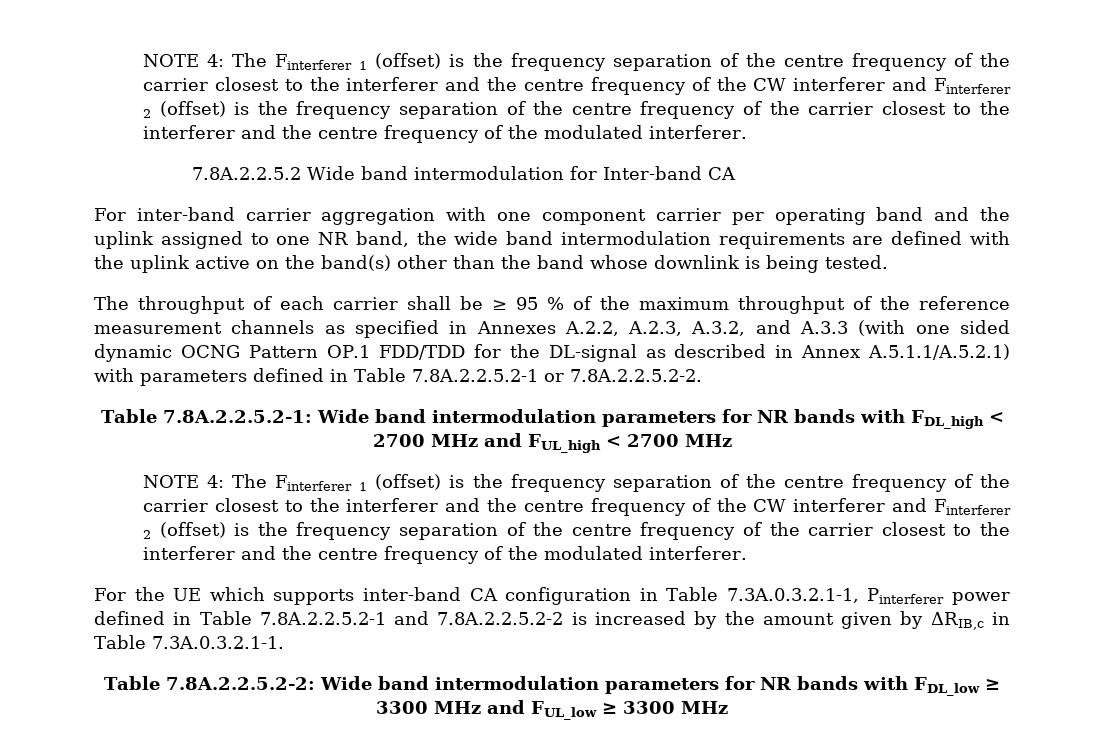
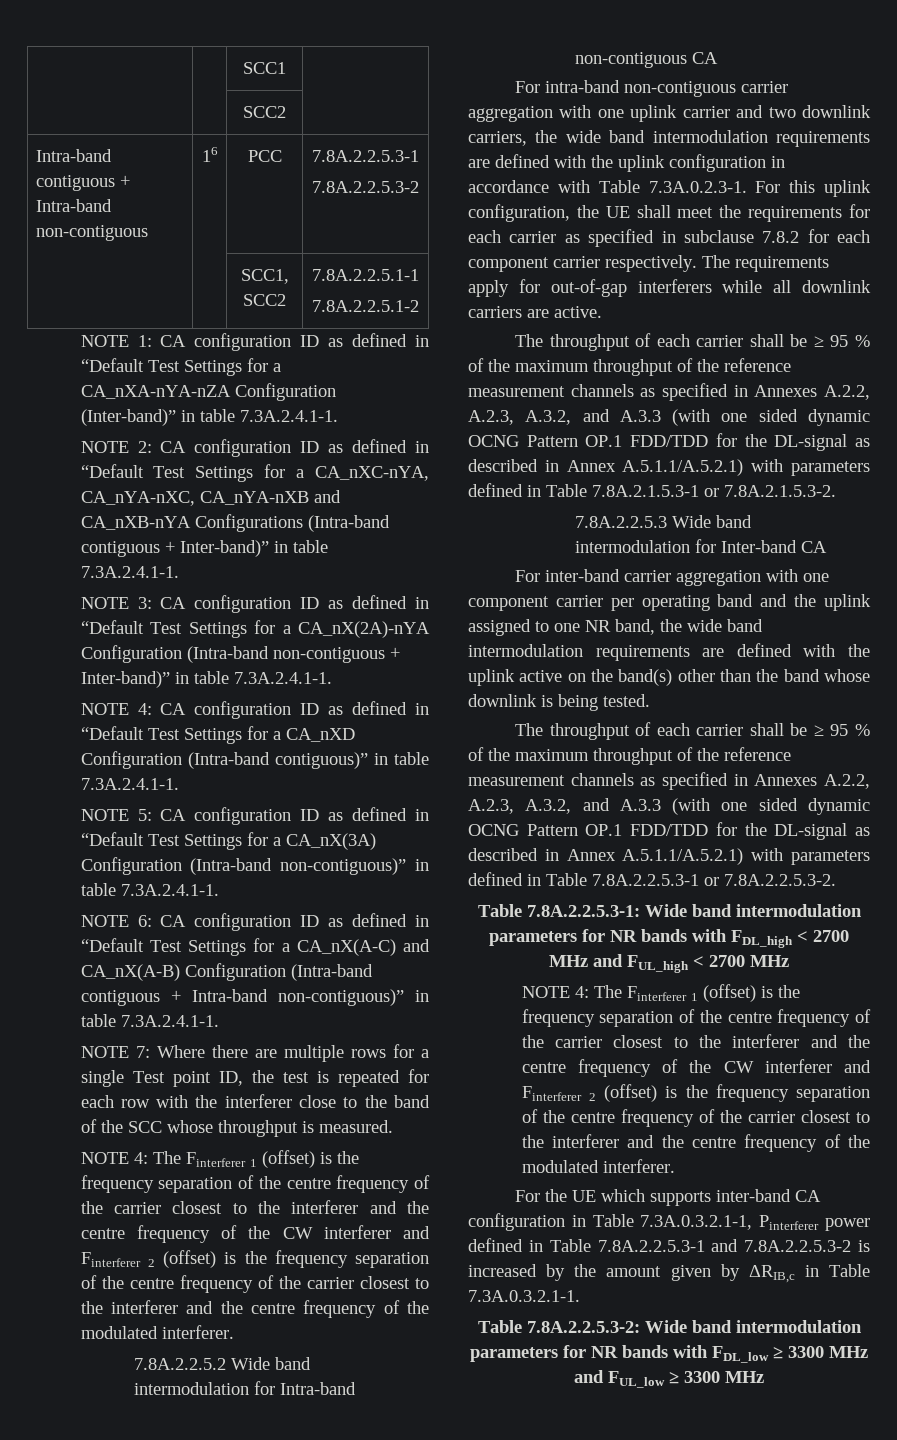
(143, 60) none -> [243,62,286,74] [243,106,286,118] [35,149,112,162] [35,175,130,191] [35,199,112,212] [35,225,148,241] [201,147,218,162] [247,150,282,162] [312,150,419,162] [312,181,419,193] [240,269,289,284] [243,294,286,306] [312,269,419,281] [312,300,419,312] [80,333,429,351] [80,358,281,376] [80,383,336,401] [80,409,338,426] [80,439,429,457] [80,464,429,482] [80,490,341,506] [80,514,390,532] [80,540,328,557] [80,566,179,578] [80,595,429,613] [80,620,430,638] [80,645,400,663] [80,671,332,688] [80,701,429,719] [80,726,355,744] [80,751,429,769] [80,778,179,790] [80,807,429,825] [80,832,376,850] [80,857,429,875] [80,883,219,896] [80,913,429,931] [80,938,430,956] [80,963,373,981] [80,989,429,1006] [80,1014,219,1027] [80,1044,429,1062] [80,1069,429,1087] [80,1094,430,1108] [80,1119,393,1137] | | SCC1 | // | | SCC2 | // Intra-band contiguous + Intra-band non-contiguous | 16 | PCC | 7.8A.2.2.5.3-1 // 7.8A.2.2.5.3-2 // | | SCC1, SCC2 | 7.8A.2.2.5.1-1 // 7.8A.2.2.5.1-2 // NOTE 1: CA configuration ID as defined in “Default Test Settings for a CA_nXA-nYA-nZA Configuration (Inter-band)” in table 7.3A.2.4.1-1. // NOTE 2: CA configuration ID as defined in “Default Test Settings for a CA_nXC-nYA, CA_nYA-nXC, CA_nYA-nXB and CA_nXB-nYA Configurations (Intra-band contiguous + Inter-band)” in table 7.3A.2.4.1-1. // NOTE 3: CA configuration ID as defined in “Default Test Settings for a CA_nX(2A)-nYA Configuration (Intra-band non-contiguous + Inter-band)” in table 7.3A.2.4.1-1. // NOTE 4: CA configuration ID as defined in “Default Test Settings for a CA_nXD Configuration (Intra-band contiguous)” in table 7.3A.2.4.1-1. // NOTE 5: CA configuration ID as defined in “Default Test Settings for a CA_nX(3A) Configuration (Intra-band non-contiguous)” in table 7.3A.2.4.1-1. // NOTE 6: CA configuration ID as defined in “Default Test Settings for a CA_nX(A-C) and CA_nX(A-B) Configuration (Intra-band contiguous + Intra-band non-contiguous)” in table 7.3A.2.4.1-1. // NOTE 7: Where there are multiple rows for a single Test point ID, the test is repeated for each row with the interferer close to the band of the SCC whose throughput is measured. //
(598, 173) none -> [280,1382,357,1395] [575,52,719,68] [515,80,789,97] [468,105,871,122] [468,130,870,147] [468,154,785,172] [468,180,871,197] [468,204,870,222] [468,229,870,247] [468,255,829,272] [468,279,871,297] [468,306,602,318] [515,333,870,351] [468,358,791,376] [468,383,870,401] [468,409,870,426] [468,433,870,451] [468,459,870,476] [468,483,836,497] [575,515,753,528] [575,539,717,553] Intra-band non-contiguous CA // For intra-band non-contiguous carrier aggregation with one uplink carrier and two downlink carriers, the wide band intermodulation requirements are defined with the uplink configuration in accordance with Table 7.3A.0.2.3-1. For this uplink configuration, the UE shall meet the requirements for each carrier as specified in subclause 7.8.2 for each component carrier respectively. The requirements apply for out-of-gap interferers while all downlink carriers are active. // The throughput of each carrier shall be ≥ 95 % of the maximum throughput of the reference measurement channels as specified in Annexes A.2.2, A.2.3, A.3.2, and A.3.3 (with one sided dynamic OCNG Pattern OP.1 FDD/TDD for the DL-signal as described in Annex A.5.1.1/A.5.2.1) with parameters defined in Table 7.8A.2.1.5.3-1 or 7.8A.2.1.5.3-2. // 7.8A.2.2.5.3 Wide band intermodulation for
[411,369,702,382] [100,409,312,423] 7.8A.2.2.5.2-1 or 7.8A.2.2.5.2-2. // Table 7.8A.2.2.5.2-1: -> [592,874,836,886] [477,904,640,917] 7.8A.2.2.5.3-1 or 7.8A.2.2.5.3-2. // Table 7.8A.2.2.5.3-1:
[259,611,564,625] 7.8A.2.2.5.2-1 and 7.8A.2.2.5.2-2 -> [597,1239,852,1252] 7.8A.2.2.5.3-1 and 7.8A.2.2.5.3-2
[165,677,315,690] 7.8A.2.2.5.2-2: -> [526,1321,640,1333] 7.8A.2.2.5.3-2:

